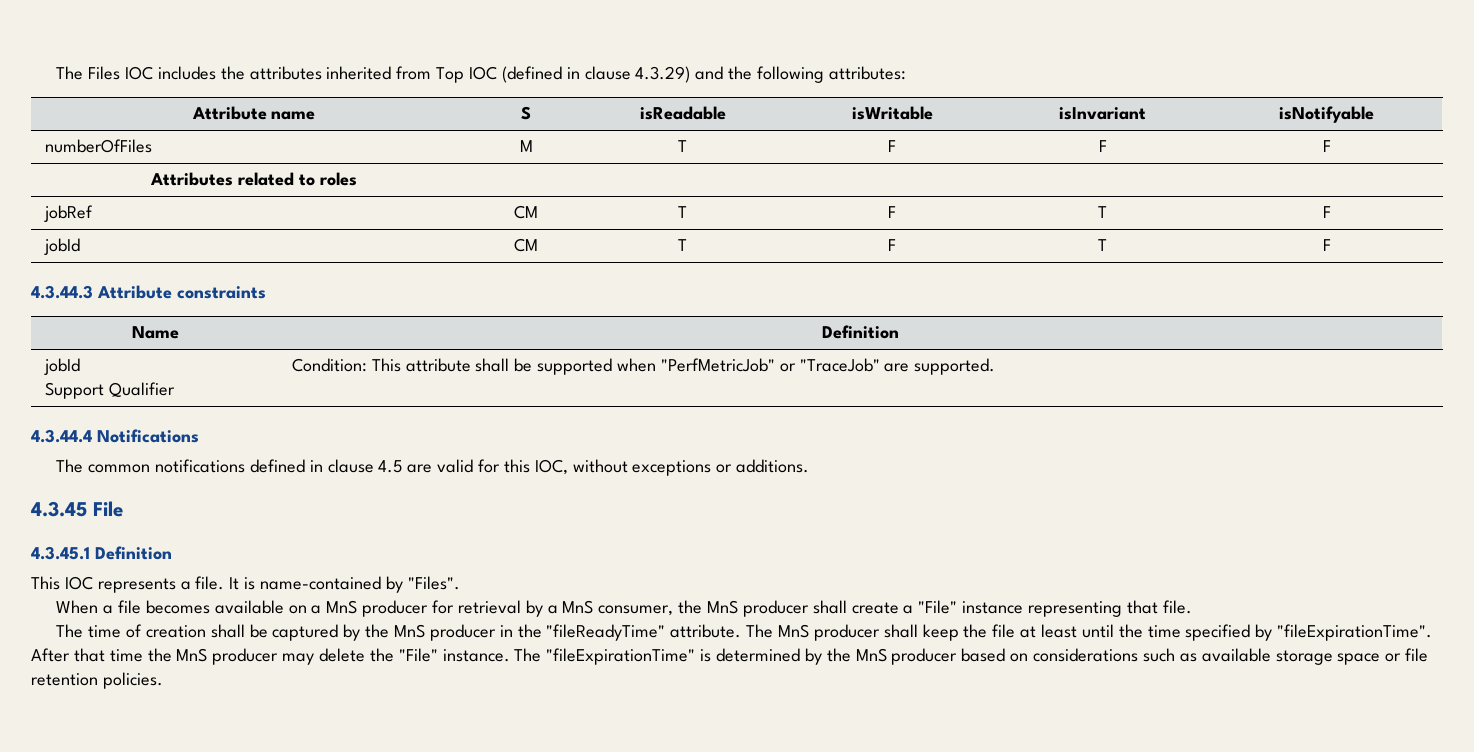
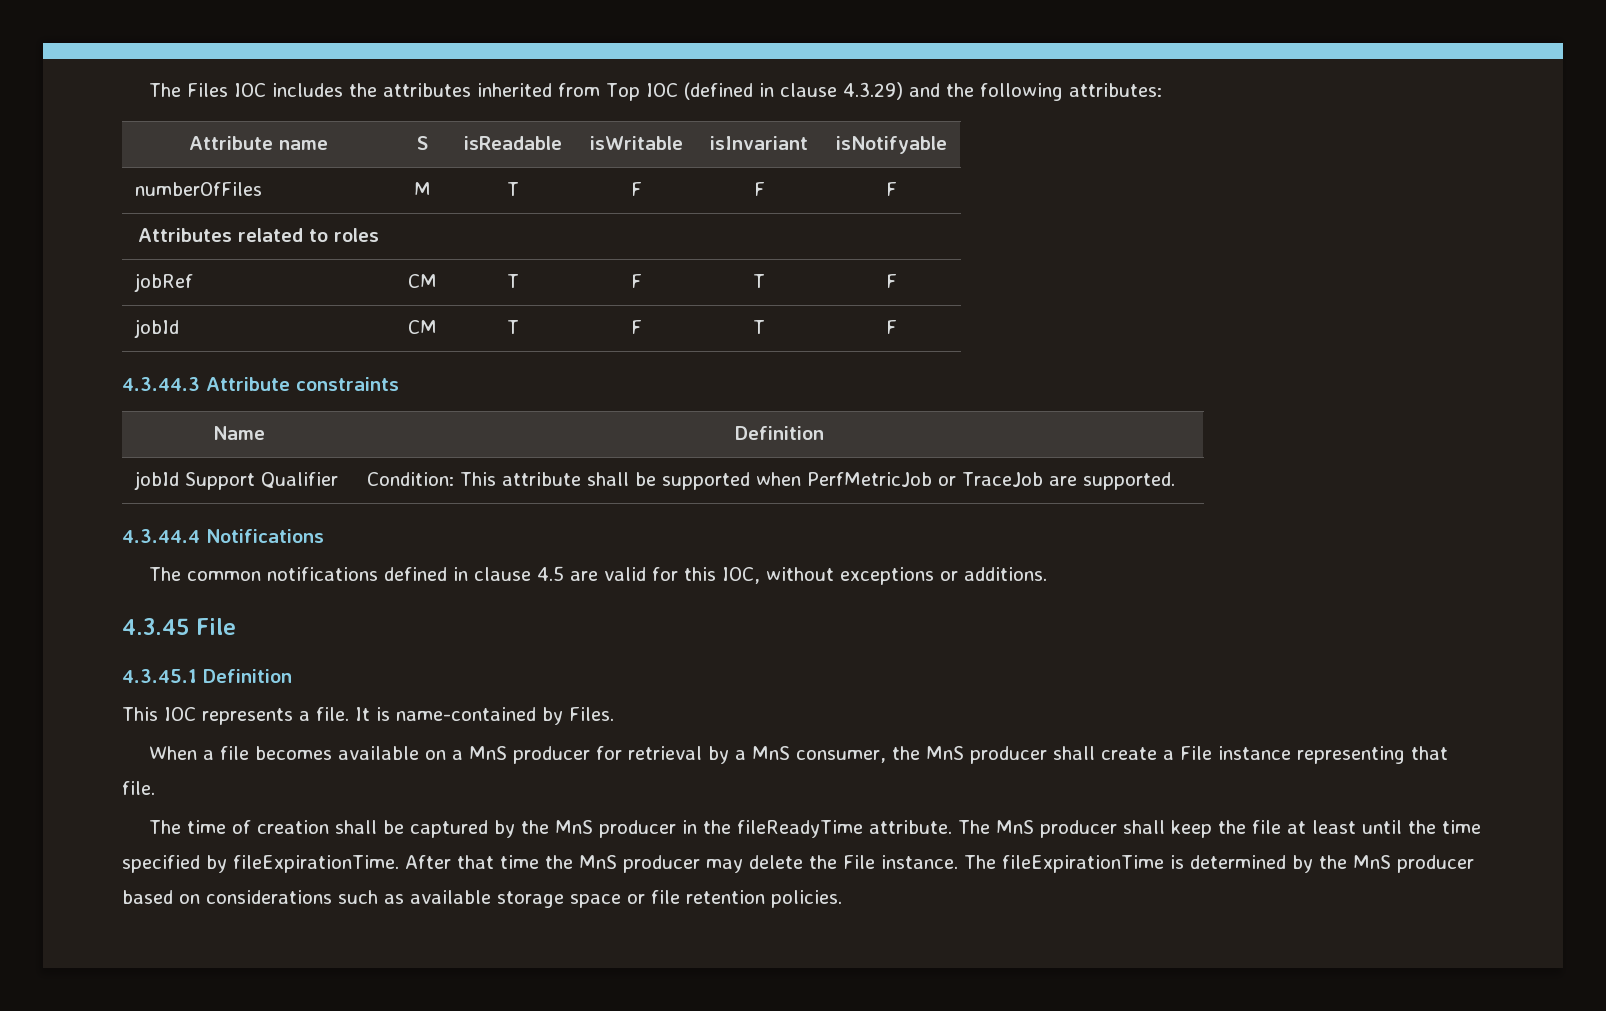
(80, 366) // -> (180, 480) none
[660,358,880,372] "PerfMetricJob" or "TraceJob" -> [807,472,1044,487] PerfMetricJob or TraceJob
[407,576,460,590] "Files". -> [569,707,614,721] Files.
[918,600,958,614] "File" -> [1180,746,1213,760] File
[546,624,666,641] "fileReadyTime" -> [737,820,864,838] fileReadyTime
[1277,624,1433,641] "fileExpirationTime". -> [233,855,399,873] fileExpirationTime.
[398,648,438,662] "File" -> [842,855,875,869] File
[546,648,696,665] "fileExpirationTime" -> [1001,855,1164,873] fileExpirationTime

